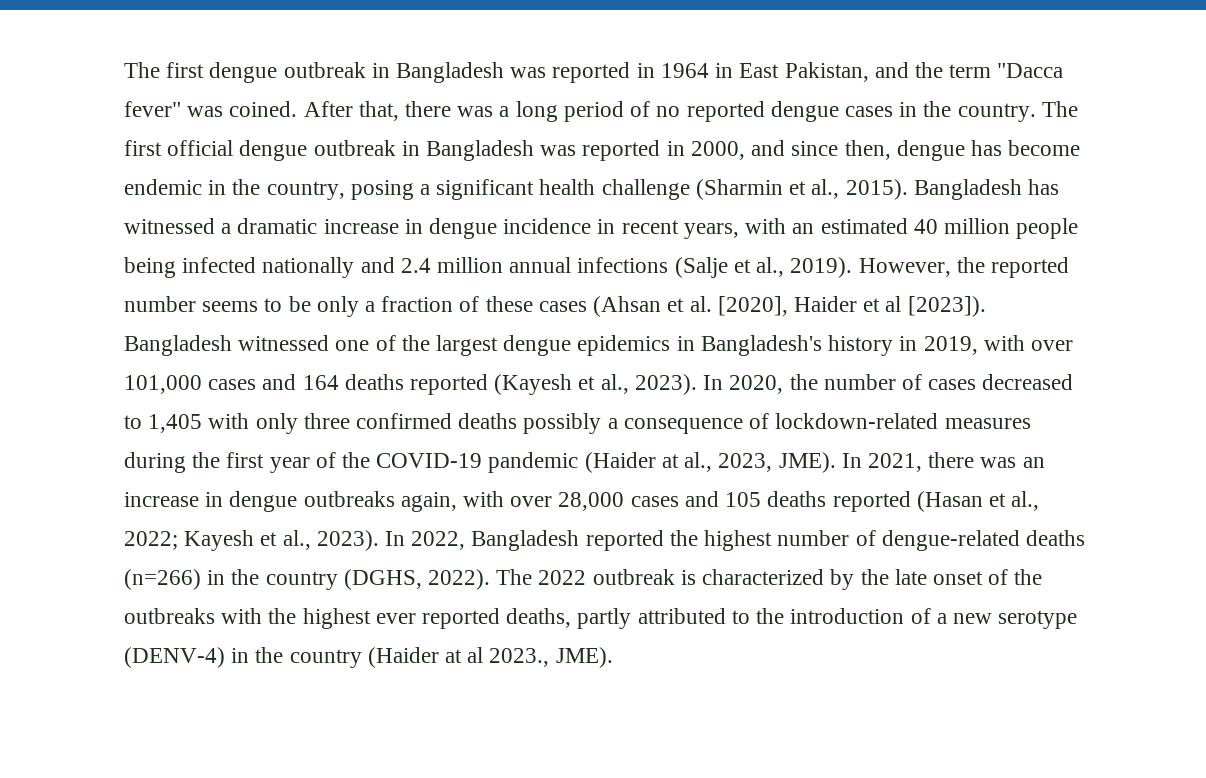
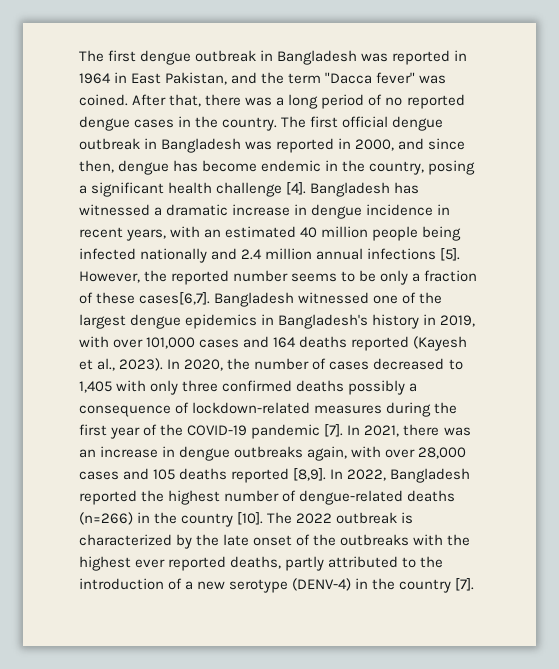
[695,179,908,200] (Sharmin et al., 2015). -> [286,182,307,195] [4].
[674,257,853,278] (Salje et al., 2019). -> [440,248,461,261] [5].
[538,296,986,317] cases (Ahsan et al. [2020], Haider et al [2023]). -> [139,292,211,305] cases[6,7].
[584,452,836,473] (Haider at al., 2023, JME). -> [324,424,344,437] [7].
[916,491,1040,512] [124,530,379,551] (Hasan et al., 2022; Kayesh et al., 2023). -> [293,468,327,481] [8,9].
[343,569,491,590] (DGHS, 2022). -> [237,512,264,525] [10].
[367,647,613,668] (Haider at al 2023., JME). -> [455,578,475,591] [7].

